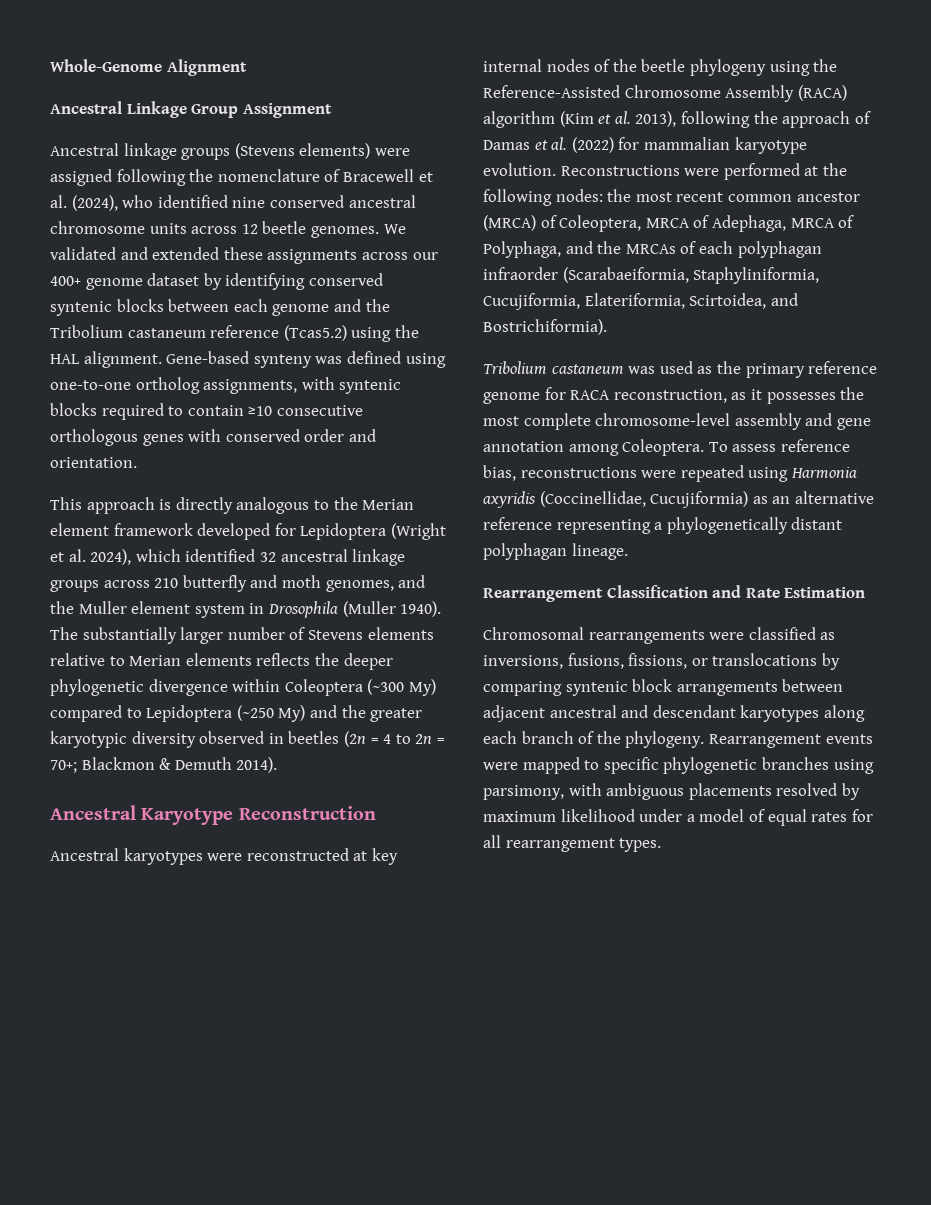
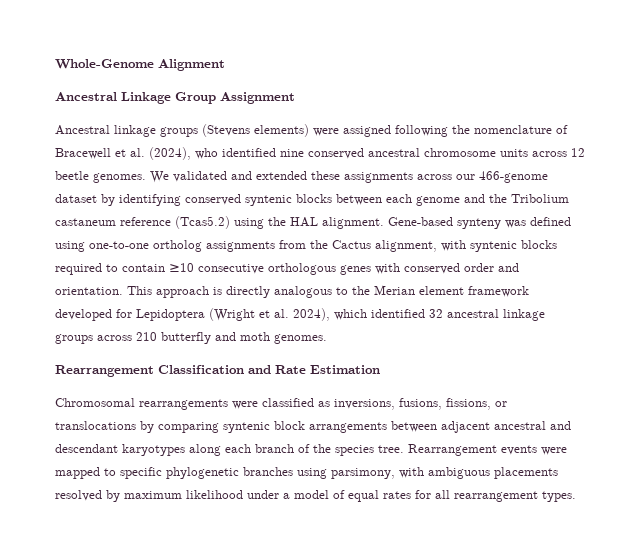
[50,276,143,290] 400+ genome -> [479,171,548,183] 466-genome
[203,379,298,394] assignments, -> [206,240,437,252] assignments from the Cactus alignment,
(137, 462) // -> (123, 291) none
[325,575,426,592] [50,601,442,618] [50,627,434,644] [50,653,393,670] [50,679,436,696] [50,705,423,722] [50,731,445,748] [50,757,278,773] [50,805,376,825] [50,848,398,865] [483,59,838,76] [483,85,847,102] [483,111,871,128] [483,137,807,154] [483,163,847,180] [483,189,860,206] [483,215,855,232] [483,241,822,258] [483,267,820,284] [483,293,798,310] [483,319,607,335] [483,361,878,378] [483,387,865,404] [483,413,871,430] [483,439,850,456] [483,465,857,482] [483,491,874,508] [483,517,843,534] [483,543,628,560] genomes, and the Muller element system in Drosophila (Muller 1940). The substantially larger number of Stevens elements relative to Merian elements reflects the deeper phylogenetic divergence within Coleoptera (~300 My) compared to Lepidoptera (~250 My) and the greater karyotypic diversity observed in beetles (2n = 4 to 2n = 70+; Blackmon & Demuth 2014). // Ancestral Karyotype Reconstruction // Ancestral karyotypes were reconstructed at key internal nodes of the beetle phylogeny using the Reference-Assisted Chromosome Assembly (RACA) algorithm (Kim et al. 2013), following the approach of Damas et al. (2022) for mammalian karyotype evolution. Reconstructions were performed at the following nodes: the most recent common ancestor (MRCA) of Coleoptera, MRCA of Adephaga, MRCA of Polyphaga, and the MRCAs of each polyphagan infraorder (Scarabaeiformia, Staphyliniformia, Cucujiformia, Elateriformia, Scirtoidea, and Bostrichiformia). // Tribolium castaneum was used as the primary reference genome for RACA reconstruction, as it possesses the most complete chromosome-level assembly and gene annotation among Coleoptera. To assess reference bias, reconstructions were repeated using Harmonia axyridis (Coccinellidae, Cucujiformia) as an alternative reference representing a phylogenetically distant polyphagan lineage. -> [274,334,327,344] genomes.
[625,731,705,748] phylogeny. -> [335,445,404,456] species tree.

